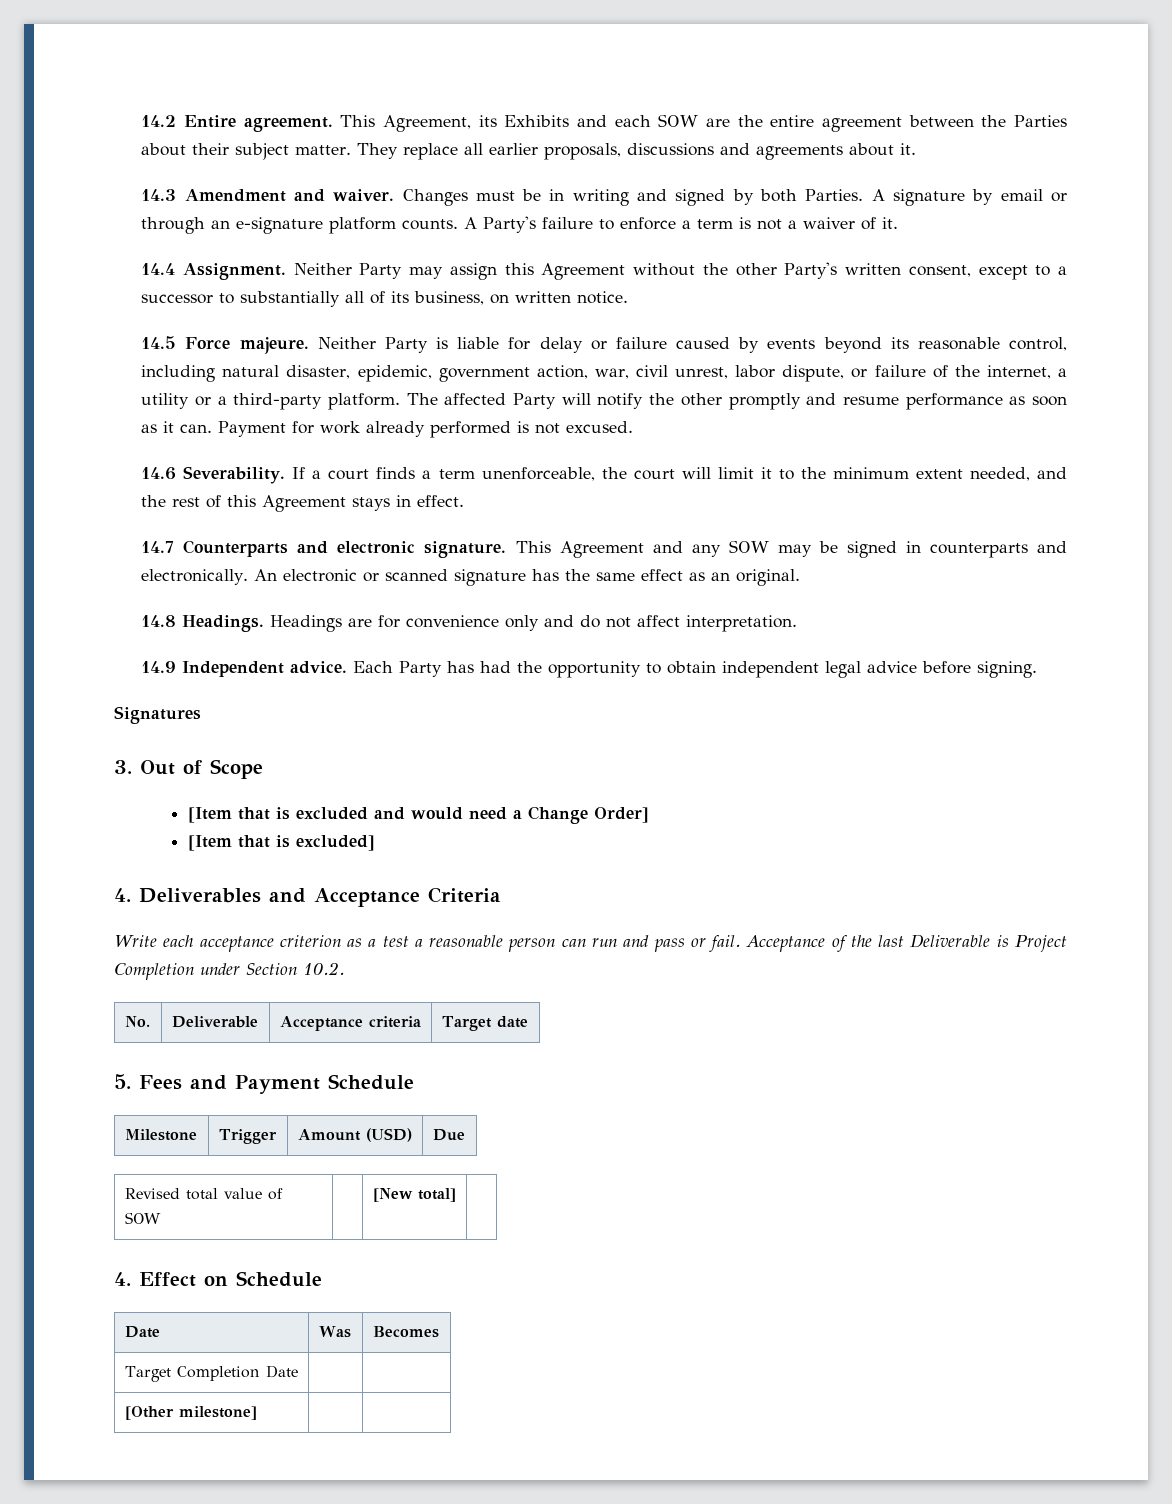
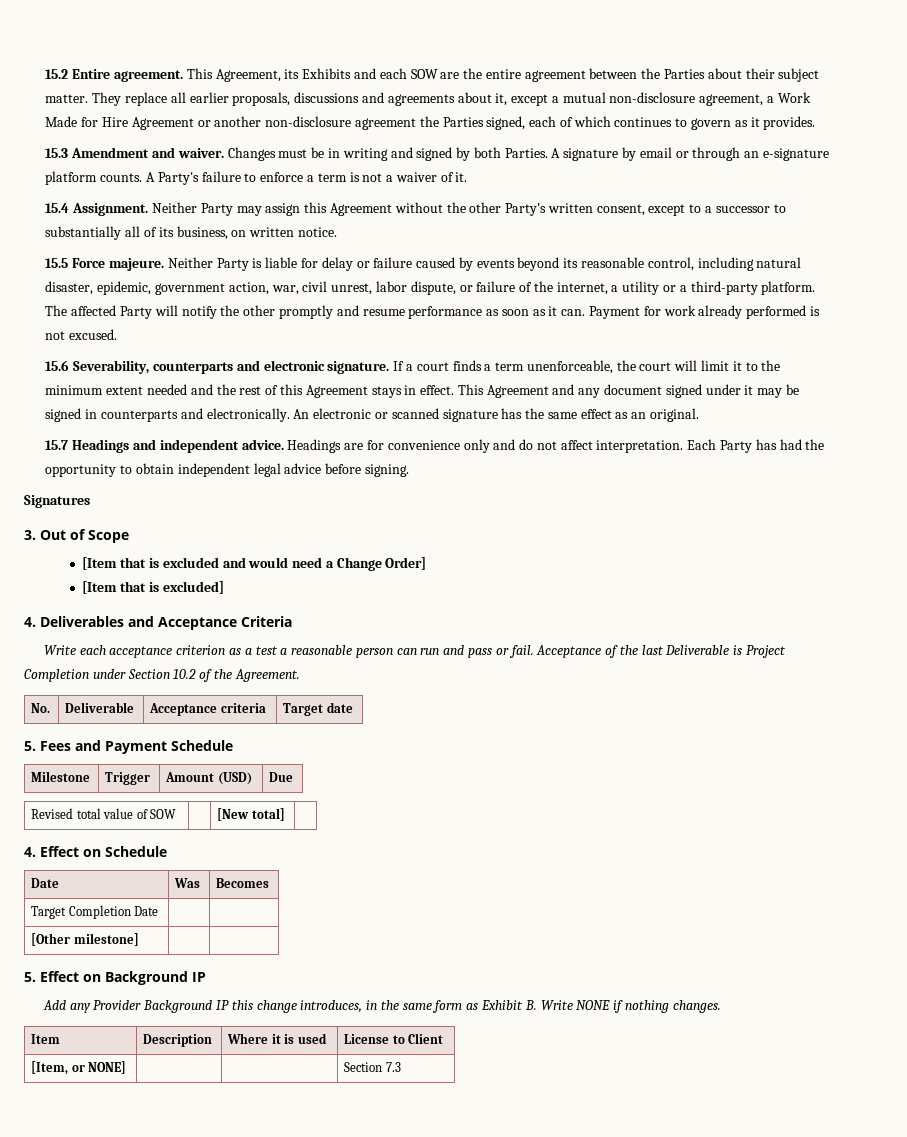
[141,115,177,127] 14.2 -> [45,69,69,79] 15.2
[900,143,917,155] [141,189,177,201] it. // 14.3 -> [495,92,811,106] [45,116,816,130] [45,148,69,158] it, except a mutual non-disclosure agreement, a Work Made for Hire Agreement or another non-disclosure agreement the Parties signed, each of which continues to govern as it provides. // 15.3
[141,263,176,275] 14.4 -> [45,203,70,213] 15.4
[141,336,177,349] 14.5 -> [45,258,69,268] 15.5
[141,466,286,484] 14.6 Severability. -> [45,360,390,374] 15.6 Severability, counterparts and electronic signature.
[969,467,1030,481] needed, -> [147,384,188,395] needed
[141,540,769,558] // 14.7 Counterparts and electronic signature. This Agreement and any SOW -> [457,384,754,398] This Agreement and any document signed under it
[141,615,265,632] 14.8 Headings. -> [45,439,284,453] 15.7 Headings and independent advice.
[141,661,348,677] // 14.9 Independent advice. -> (684, 446) none
[303,962,345,975] 10.2. -> [173,669,300,682] 10.2 of the Agreement.
(257, 1413) none -> [24,971,206,985] [42,1000,721,1013] [31,1034,61,1044] [143,1034,213,1047] [227,1033,327,1044] [344,1033,444,1044] [31,1061,127,1075] [344,1062,401,1072] // 5. Effect on Background IP // Add any Provider Background IP this change introduces, in the same form as Exhibit B. Write NONE if nothing changes. // Item | Description | Where it is used | License to Client // [Item, or NONE] | | | Section 7.3

